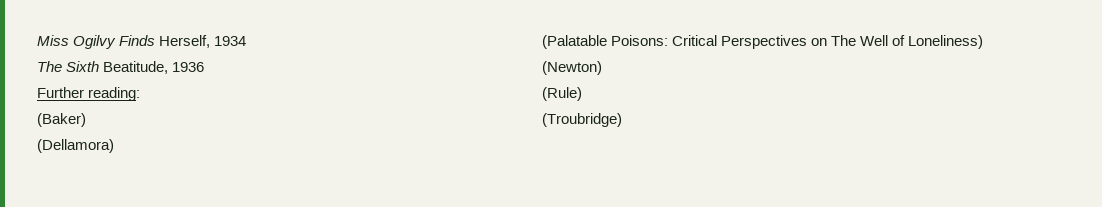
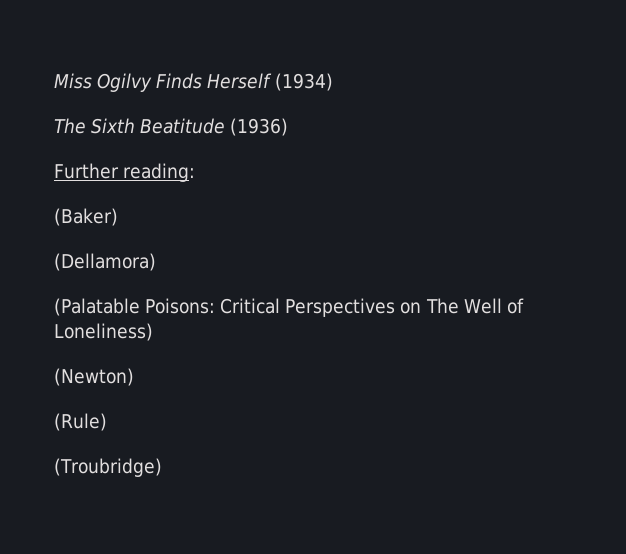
[159,35,247,48] Herself, 1934 -> [207,73,333,91] Herself (1934)
[103,61,205,74] Beatitude, 1936 -> [140,118,289,136] Beatitude (1936)

